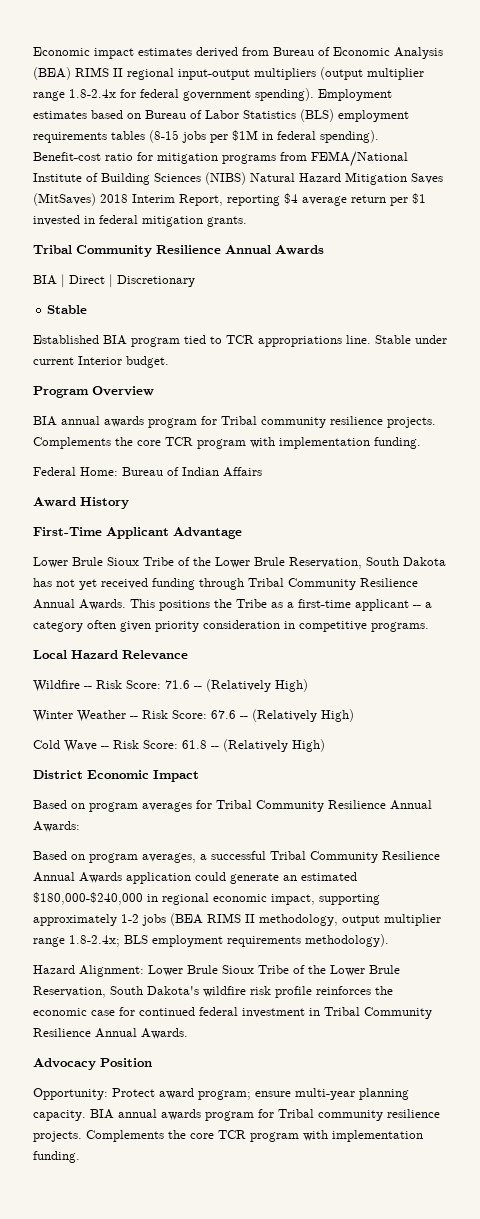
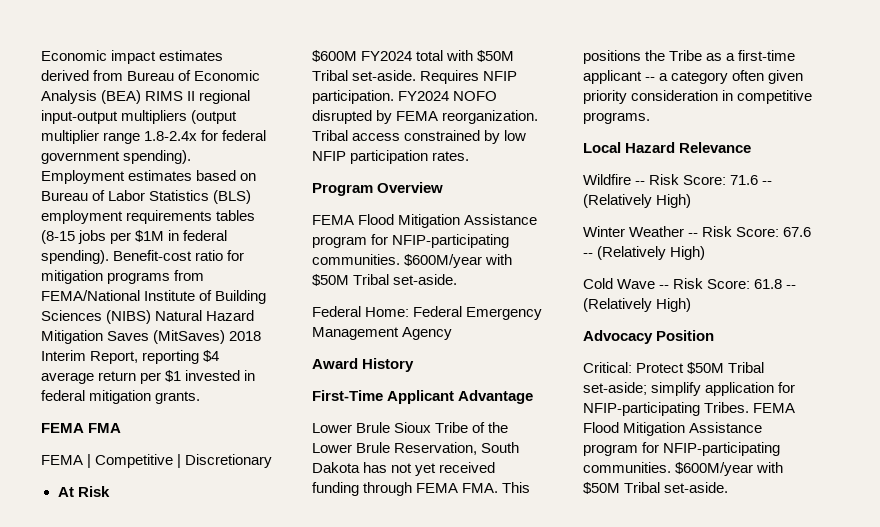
[33,245,324,257] [33,274,195,288] [47,305,88,314] [33,335,447,347] [33,356,169,368] [33,386,154,398] [33,416,436,428] [33,437,421,449] [33,467,262,477] Tribal Community Resilience Annual Awards // BIA | Direct | Discretionary // Stable // Established BIA program tied to TCR appropriations line. Stable under current Interior budget. // Program Overview // BIA annual awards program for Tribal community resilience projects. Complements the core TCR program with implementation funding. // Federal Home: Bureau of Indian Affairs -> [41,423,122,433] [41,454,273,468] [57,486,110,497] [312,50,515,62] [312,70,518,84] [312,90,498,104] [312,110,539,124] [312,130,527,144] [312,150,470,164] [312,182,444,196] [312,214,538,228] [312,234,510,248] [312,254,513,268] [312,274,458,286] [312,306,543,320] [312,327,453,340] FEMA FMA // FEMA | Competitive | Discretionary // At Risk // $600M FY2024 total with $50M Tribal set-aside. Requires NFIP participation. FY2024 NOFO disrupted by FEMA reorganization. Tribal access constrained by low NFIP participation rates. // Program Overview // FEMA Flood Mitigation Assistance program for NFIP-participating communities. $600M/year with $50M Tribal set-aside. // Federal Home: Federal Emergency Management Agency
[248,578,418,590] [33,599,126,610] Tribal Community Resilience Annual Awards. -> [416,483,499,493] FEMA FMA.
[33,770,199,782] [33,800,432,812] [33,821,80,832] [33,851,440,863] [33,872,357,884] [33,892,380,905] [33,913,441,926] [33,934,389,947] [33,965,400,977] [33,986,393,998] [33,1007,432,1019] [33,1028,188,1039] [33,1058,152,1070] [33,1088,409,1100] [33,1109,440,1121] [33,1130,423,1142] [33,1151,80,1163] District Economic Impact // Based on program averages for Tribal Community Resilience Annual Awards: // Based on program averages, a successful Tribal Community Resilience Annual Awards application could generate an estimated $180,000-$240,000 in regional economic impact, supporting approximately 1-2 jobs (BEA RIMS II methodology, output multiplier range 1.8-2.4x; BLS employment requirements methodology). // Hazard Alignment: Lower Brule Sioux Tribe of the Lower Brule Reservation, South Dakota's wildfire risk profile reinforces the economic case for continued federal investment in Tribal Community Resilience Annual Awards. // Advocacy Position // Opportunity: Protect award program; ensure multi-year planning capacity. BIA annual awards program for Tribal community resilience projects. Complements the core TCR program with implementation funding. -> [583,330,715,344] [583,362,765,374] [583,382,796,396] [583,402,796,416] [583,422,763,436] [583,442,781,456] [583,462,784,476] [583,482,729,494] Advocacy Position // Critical: Protect $50M Tribal set-aside; simplify application for NFIP-participating Tribes. FEMA Flood Mitigation Assistance program for NFIP-participating communities. $600M/year with $50M Tribal set-aside.

